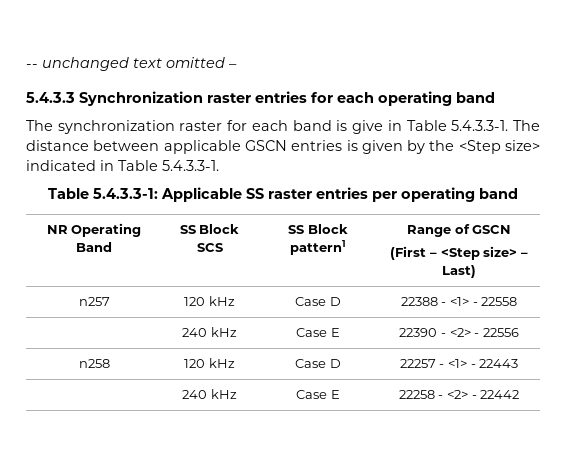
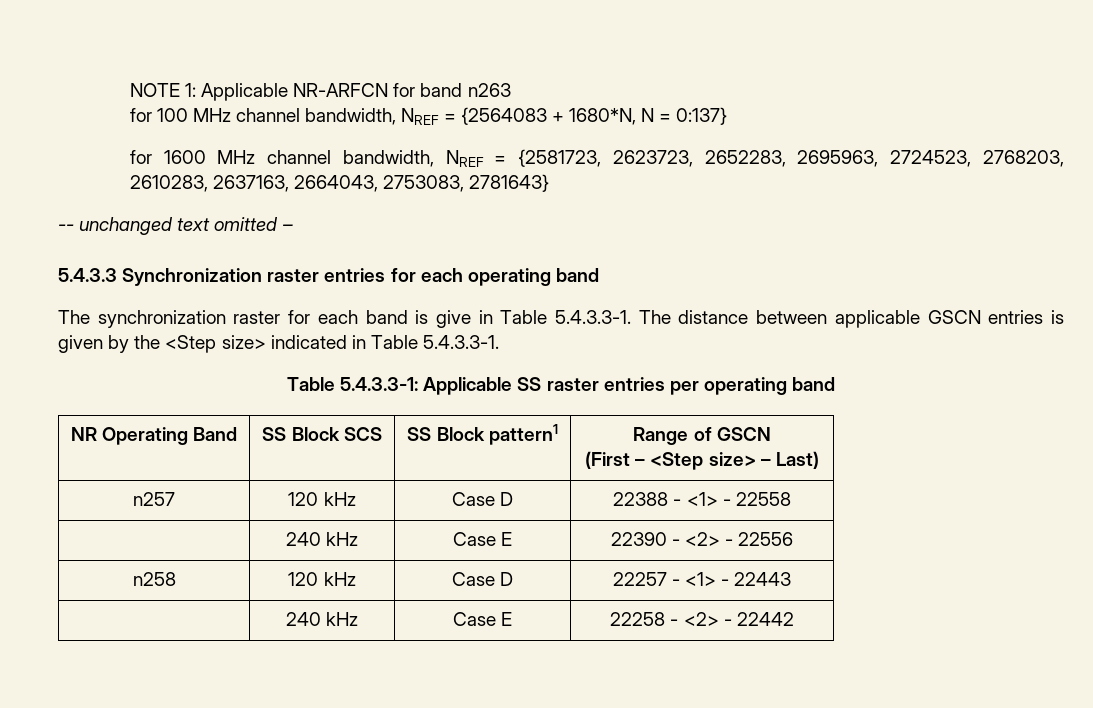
(26, 66) none -> [129,83,511,101] [129,107,728,125] [129,149,1065,167] [129,174,550,192] NOTE 1: Applicable NR-ARFCN for band n263 // for 100 MHz channel bandwidth, NREF = {2564083 + 1680*N, N = 0:137} // for 1600 MHz channel bandwidth, NREF = {2581723, 2623723, 2652283, 2695963, 2724523, 2768203, 2610283, 2637163, 2664043, 2753083, 2781643} //

